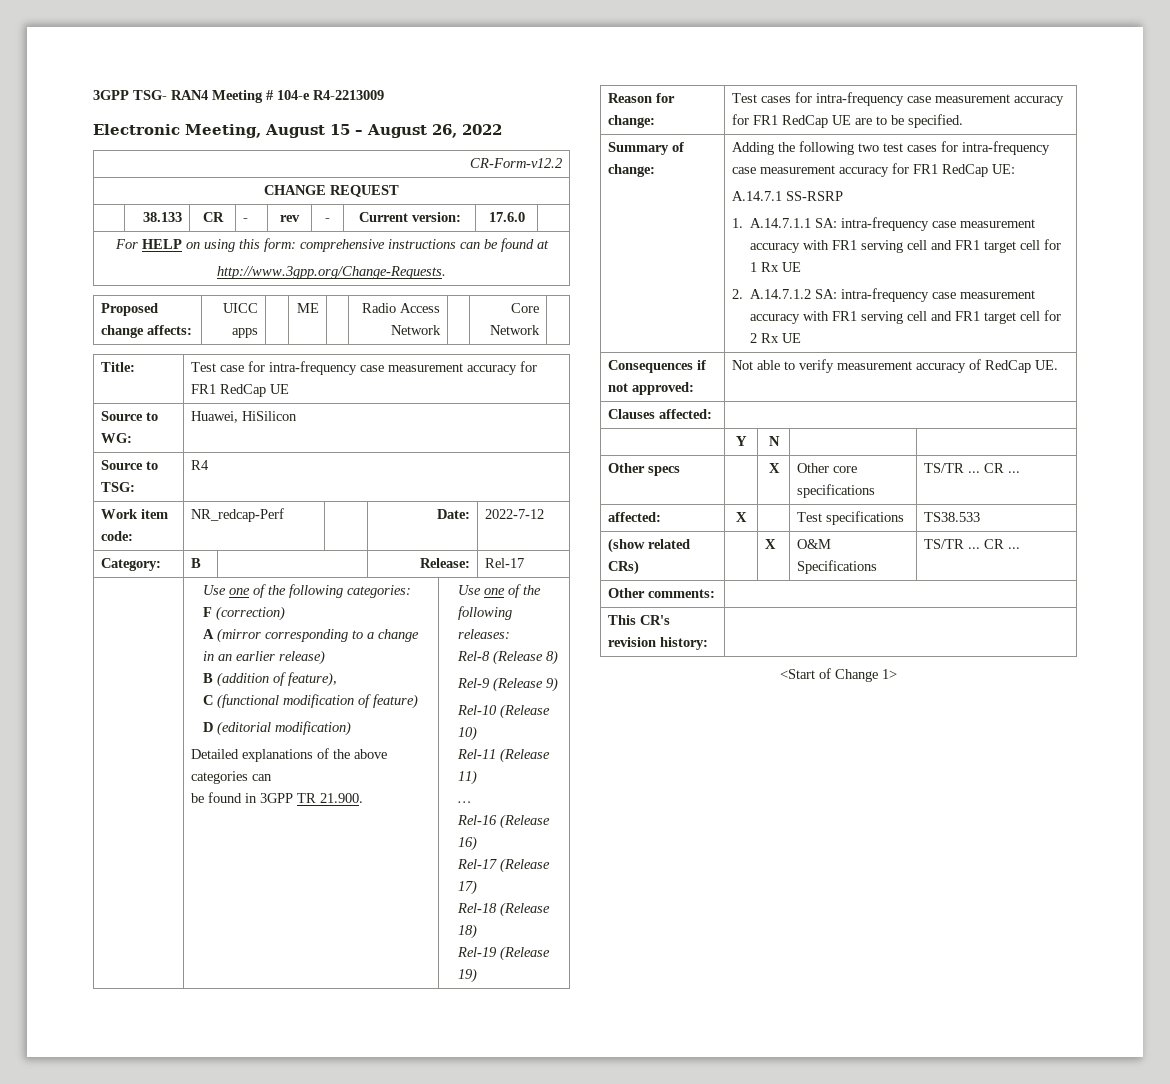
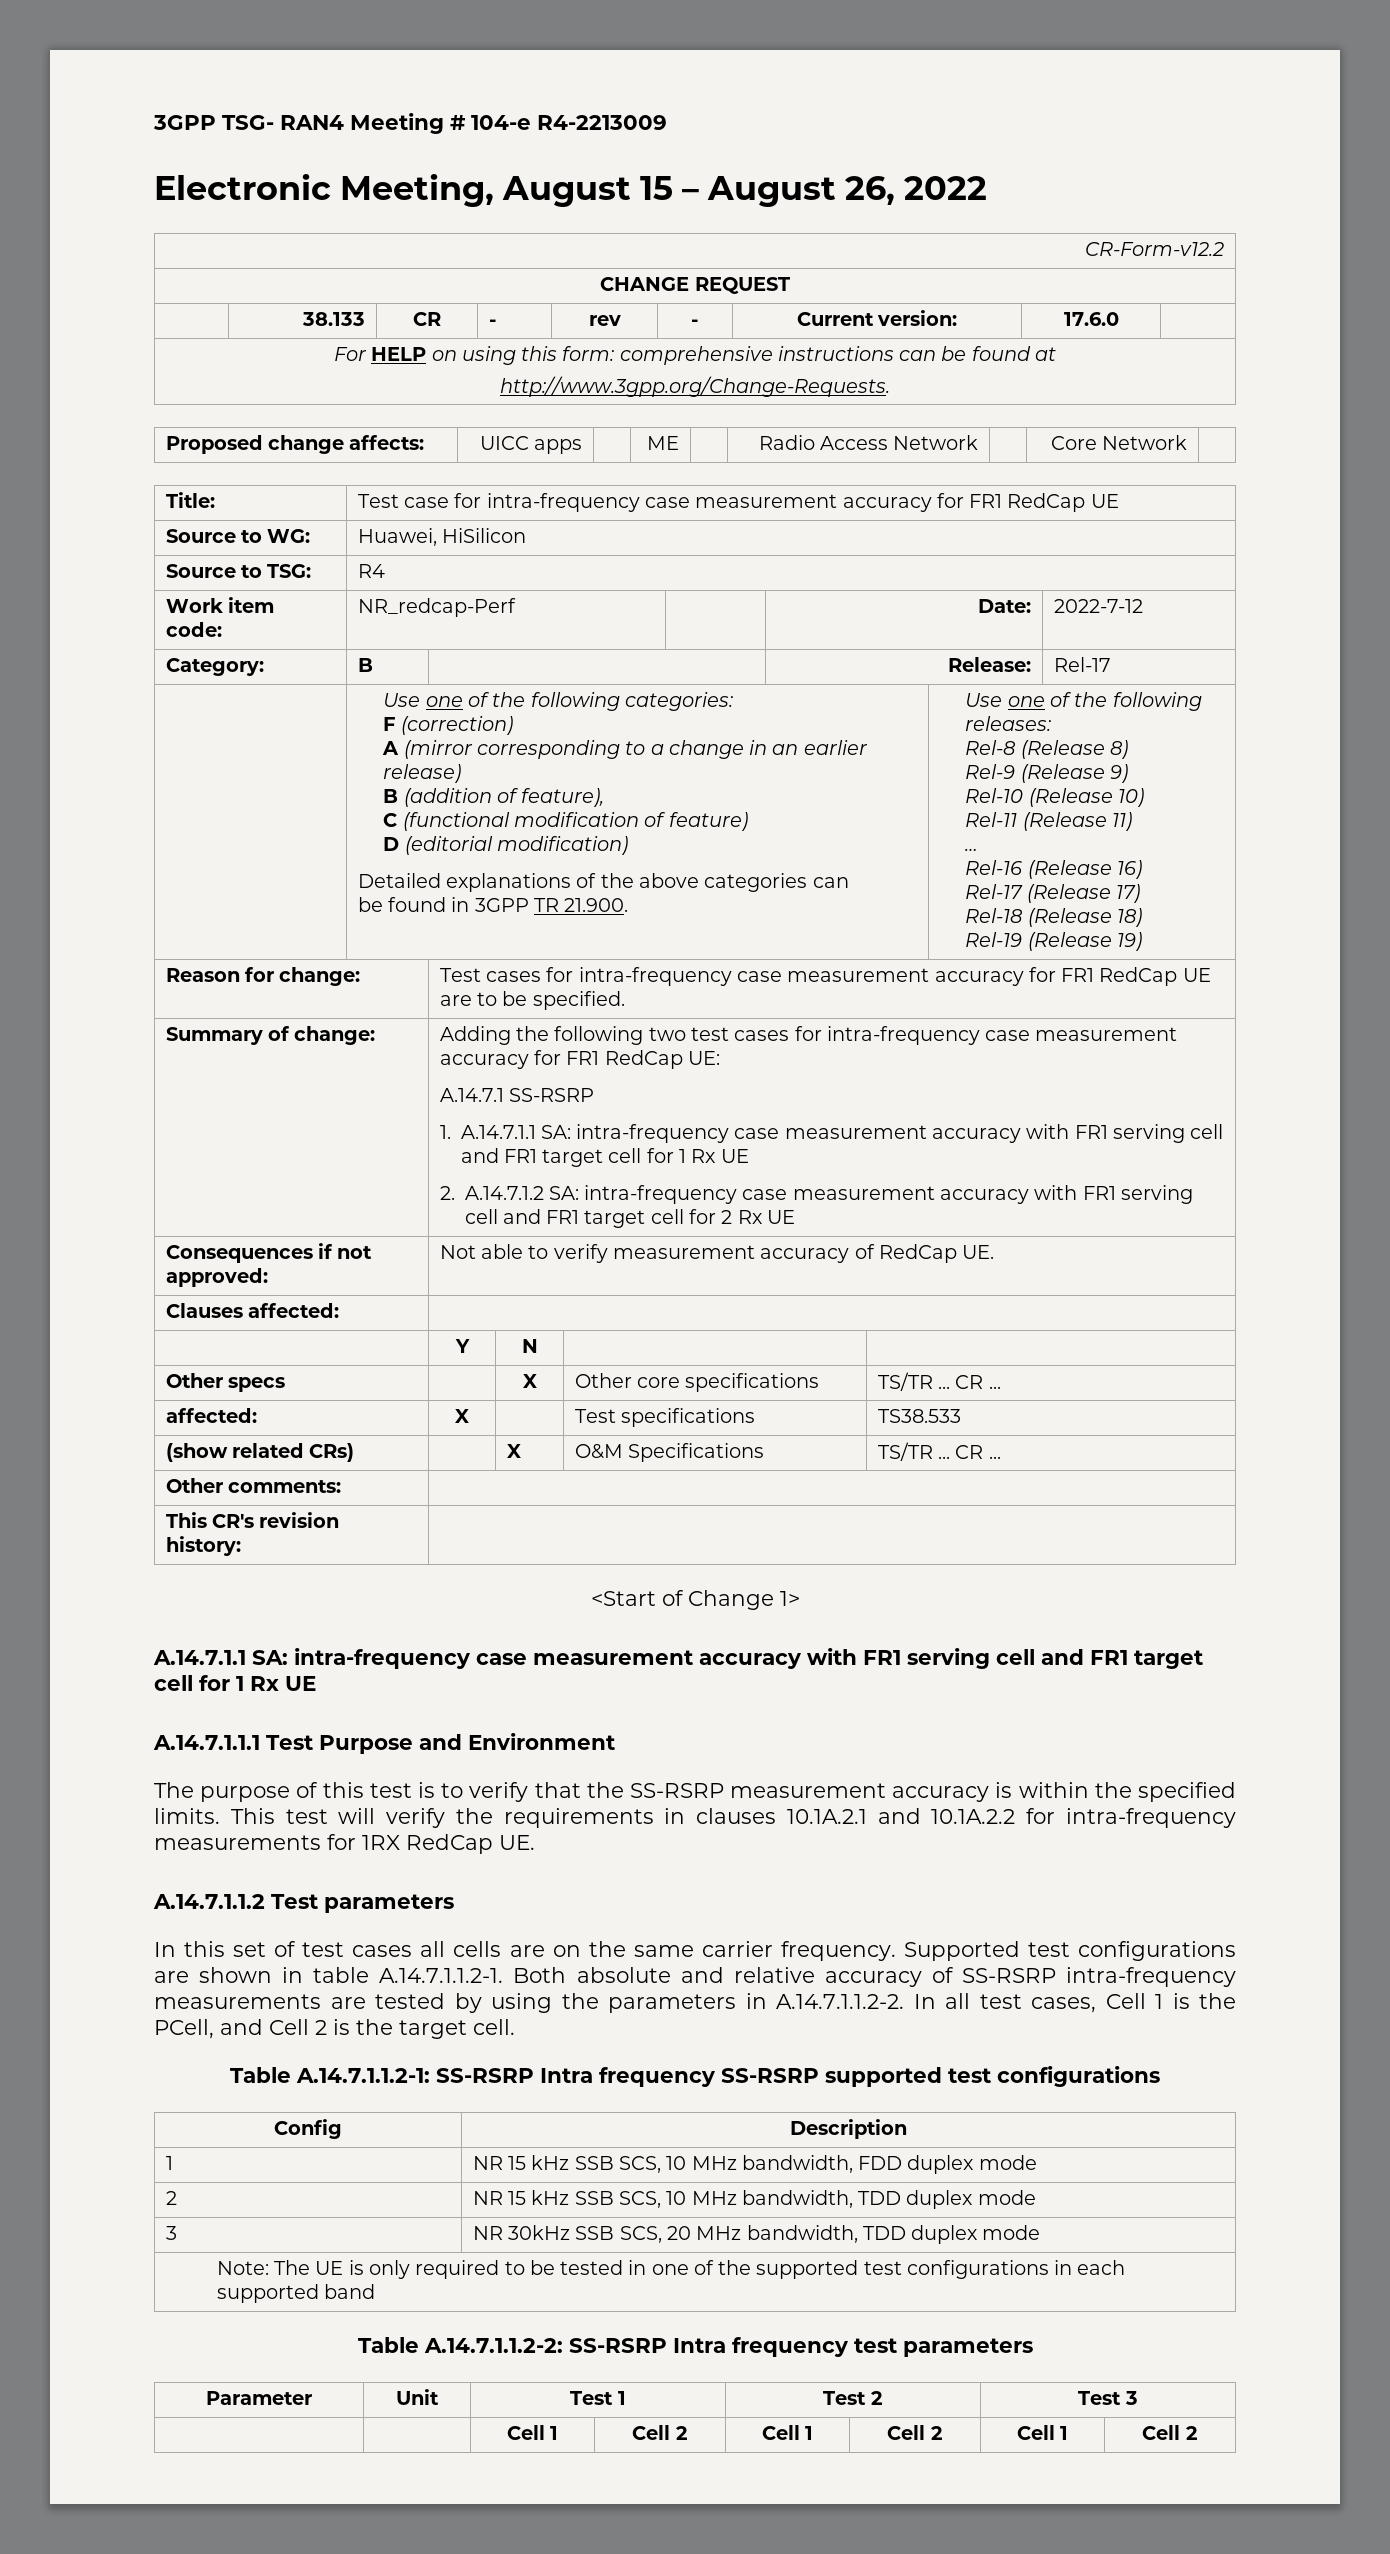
(897, 674) none -> [153,1648,1203,1669] [154,1675,316,1691] [153,1733,615,1754] [154,1782,1236,1802] [154,1808,1236,1828] [154,1834,535,1854] [153,1894,454,1913] [154,1941,1236,1961] [154,1967,1237,1987] [154,1993,1236,2013] [154,2019,515,2039] [230,2066,1160,2087] [274,2119,342,2139] [790,2119,907,2139] [165,2156,173,2170] [472,2155,1037,2174] [165,2191,177,2205] [472,2190,1036,2209] [165,2226,177,2240] [472,2225,1041,2244] [216,2260,1126,2279] [216,2284,376,2303] [357,2337,1033,2357] [206,2391,312,2405] [396,2389,439,2405] [570,2391,626,2405] [823,2391,883,2405] [1078,2391,1138,2405] [506,2425,559,2440] [632,2425,688,2440] [761,2425,814,2440] [887,2425,943,2440] [1016,2425,1069,2440] [1142,2425,1198,2440] // A.14.7.1.1 SA: intra-frequency case measurement accuracy with FR1 serving cell and FR1 target cell for 1 Rx UE // A.14.7.1.1.1 Test Purpose and Environment // The purpose of this test is to verify that the SS-RSRP measurement accuracy is within the specified limits. This test will verify the requirements in clauses 10.1A.2.1 and 10.1A.2.2 for intra-frequency measurements for 1RX RedCap UE. // A.14.7.1.1.2 Test parameters // In this set of test cases all cells are on the same carrier frequency. Supported test configurations are shown in table A.14.7.1.1.2-1. Both absolute and relative accuracy of SS-RSRP intra-frequency measurements are tested by using the parameters in A.14.7.1.1.2-2. In all test cases, Cell 1 is the PCell, and Cell 2 is the target cell. // Table A.14.7.1.1.2-1: SS-RSRP Intra frequency SS-RSRP supported test configurations // Config | Description // 1 | NR 15 kHz SSB SCS, 10 MHz bandwidth, FDD duplex mode // 2 | NR 15 kHz SSB SCS, 10 MHz bandwidth, TDD duplex mode // 3 | NR 30kHz SSB SCS, 20 MHz bandwidth, TDD duplex mode // Note: The UE is only required to be tested in one of the supported test configurations in each supported band // Table A.14.7.1.1.2-2: SS-RSRP Intra frequency test parameters // Parameter | Unit | Test 1 | Test 2 | Test 3 // | | Cell 1 | Cell 2 | Cell 1 | Cell 2 | Cell 1 | Cell 2

